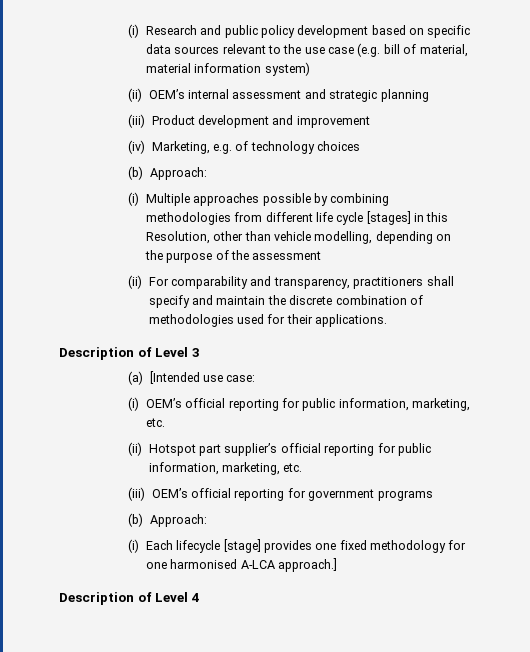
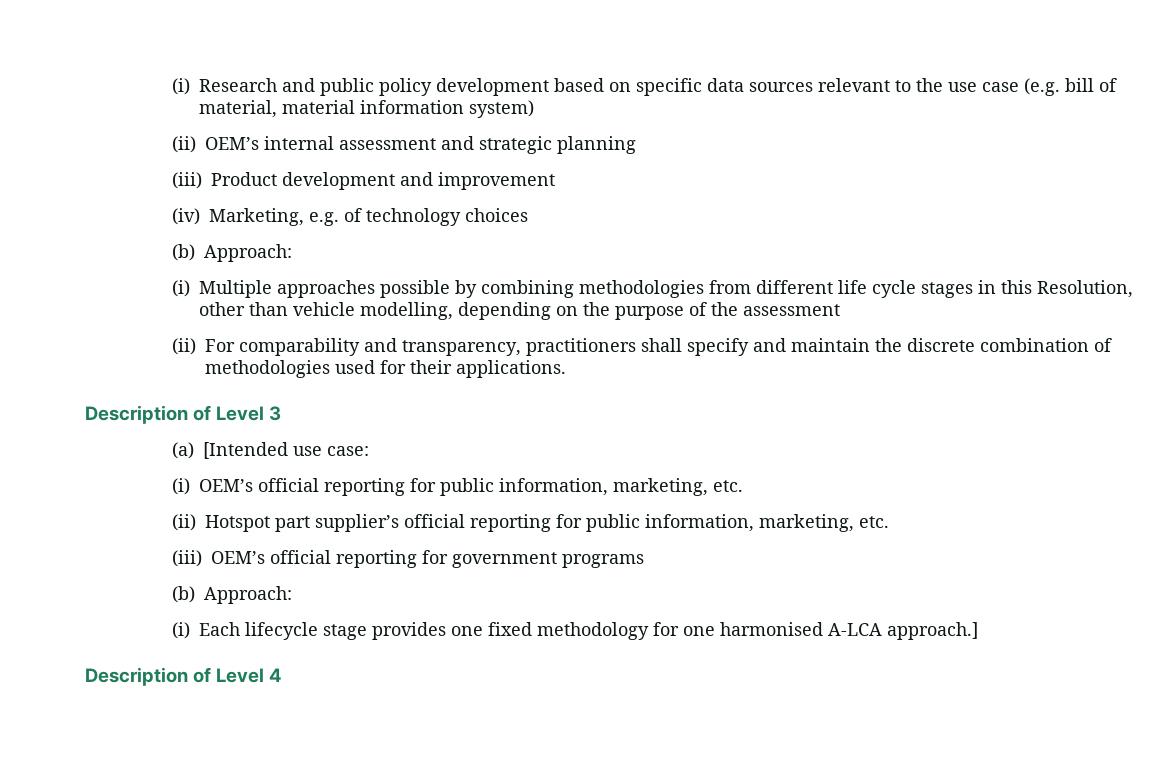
[366,211,411,225] [stages] -> [920,282,973,298] stages
[223,539,261,553] [stage] -> [322,624,367,640] stage

